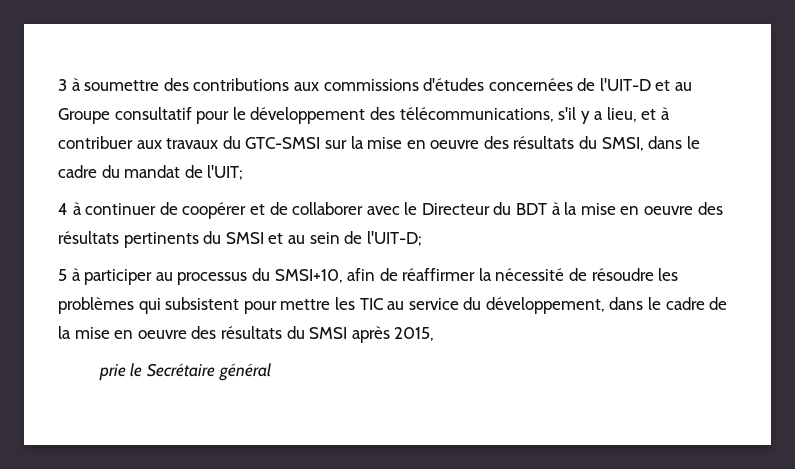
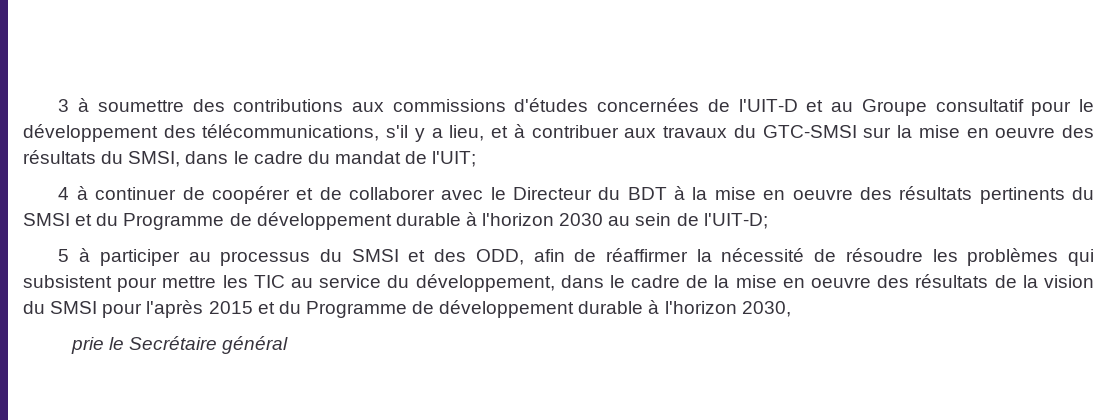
(284, 238) none -> [96,212,604,230] du Programme de développement durable à l'horizon 2030
[274,269,343,283] SMSI+10, -> [351,249,524,265] SMSI et des ODD,
[286,326,435,343] du SMSI après 2015, -> [994,275,1094,288] [23,300,791,318] de la vision du SMSI pour l'après 2015 et du Programme de développement durable à l'horizon 2030,

